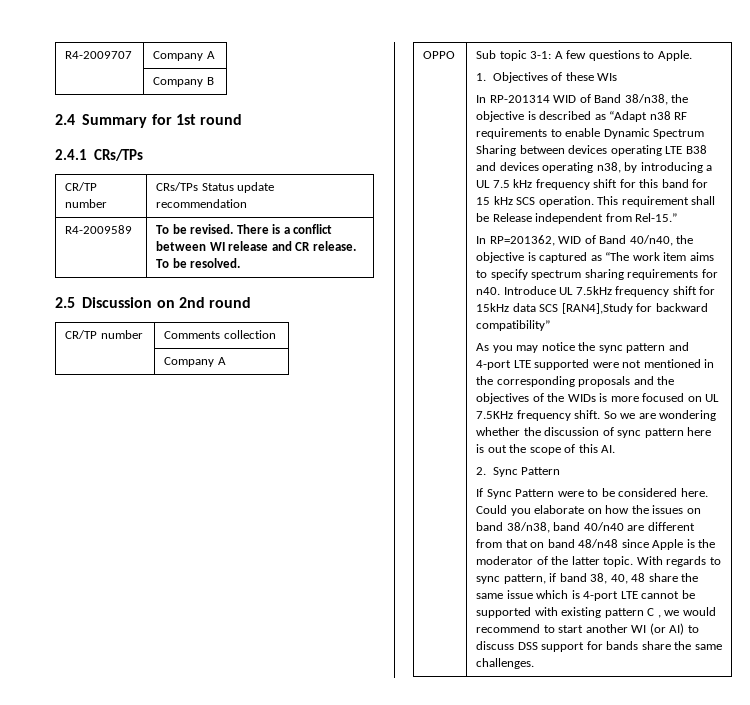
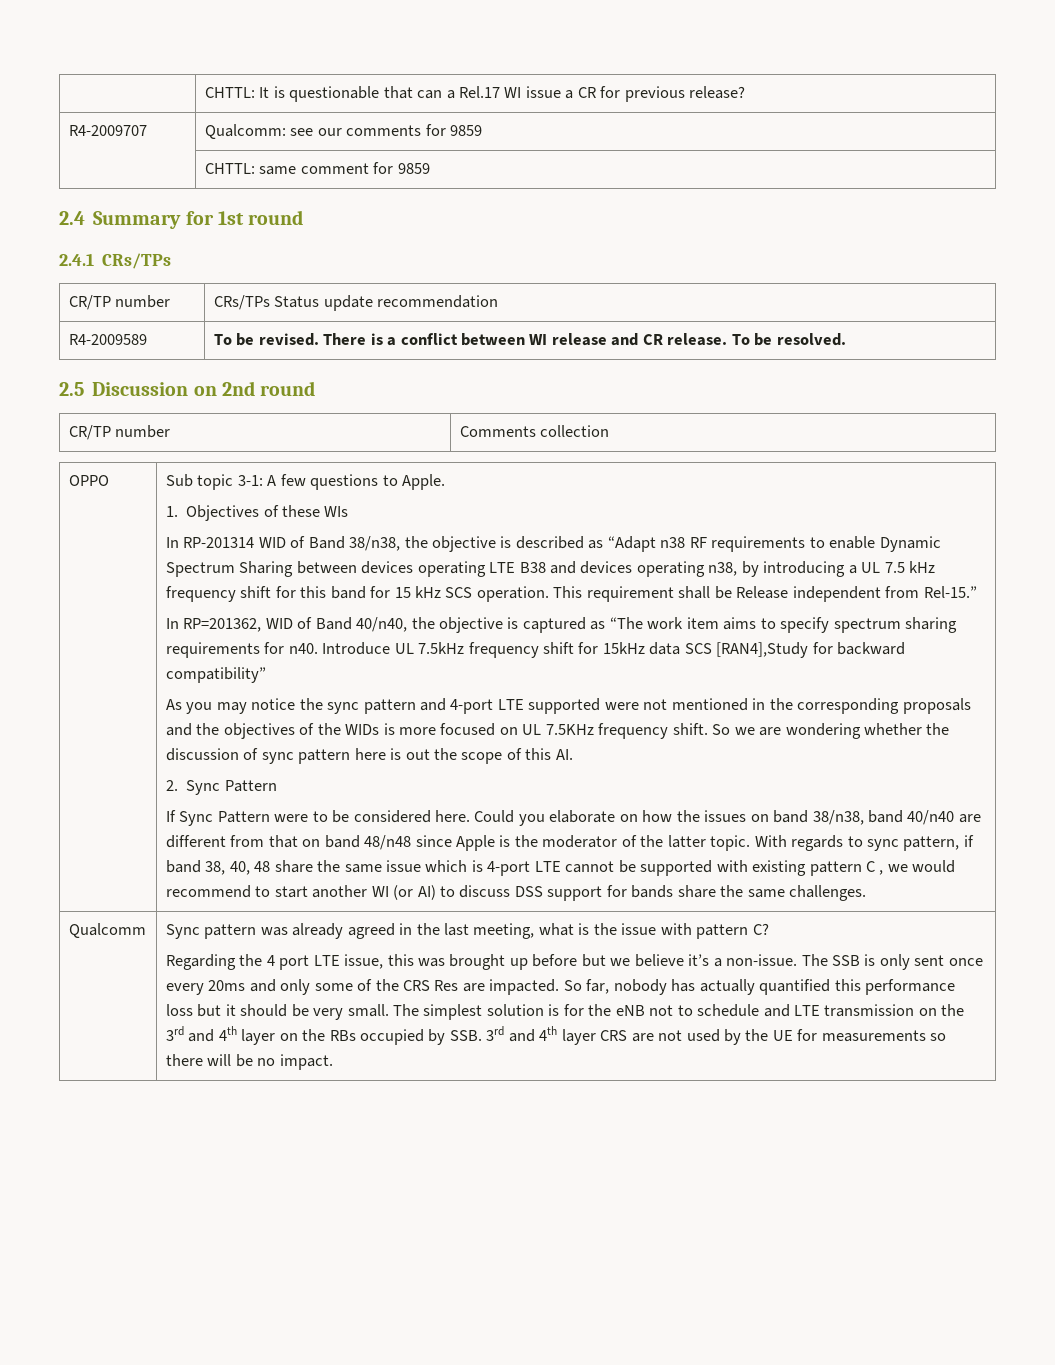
[65,51,133,59] [153,51,215,61] [153,77,214,87] R4-2009707 | Company A // | Company B -> [204,86,746,102] [68,125,147,136] [204,124,483,139] [204,162,430,175] | CHTTL: It is questionable that can a Rel.17 WI issue a CR for previous release? // R4-2009707 | Qualcomm: see our comments for 9859 // | CHTTL: same comment for 9859
[164,357,226,367] // | Company A -> (610, 431) none
(535, 663) none -> [68,923,146,938] [165,923,769,939] [165,954,983,970] [165,979,956,995] [165,1004,965,1020] [165,1026,947,1045] [165,1054,333,1070] // Qualcomm | Sync pattern was already agreed in the last meeting, what is the issue with pattern C? // Regarding the 4 port LTE issue, this was brought up before but we believe it’s a non-issue. The SSB is only sent once every 20ms and only some of the CRS Res are impacted. So far, nobody has actually quantified this performance loss but it should be very small. The simplest solution is for the eNB not to schedule and LTE transmission on the 3rd and 4th layer on the RBs occupied by SSB. 3rd and 4th layer CRS are not used by the UE for measurements so there will be no impact.

